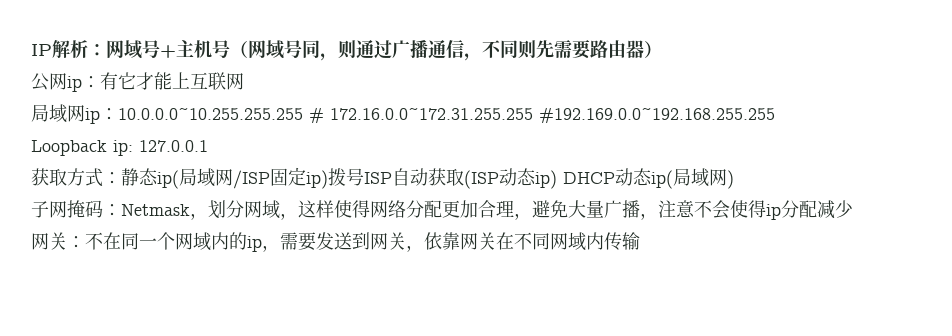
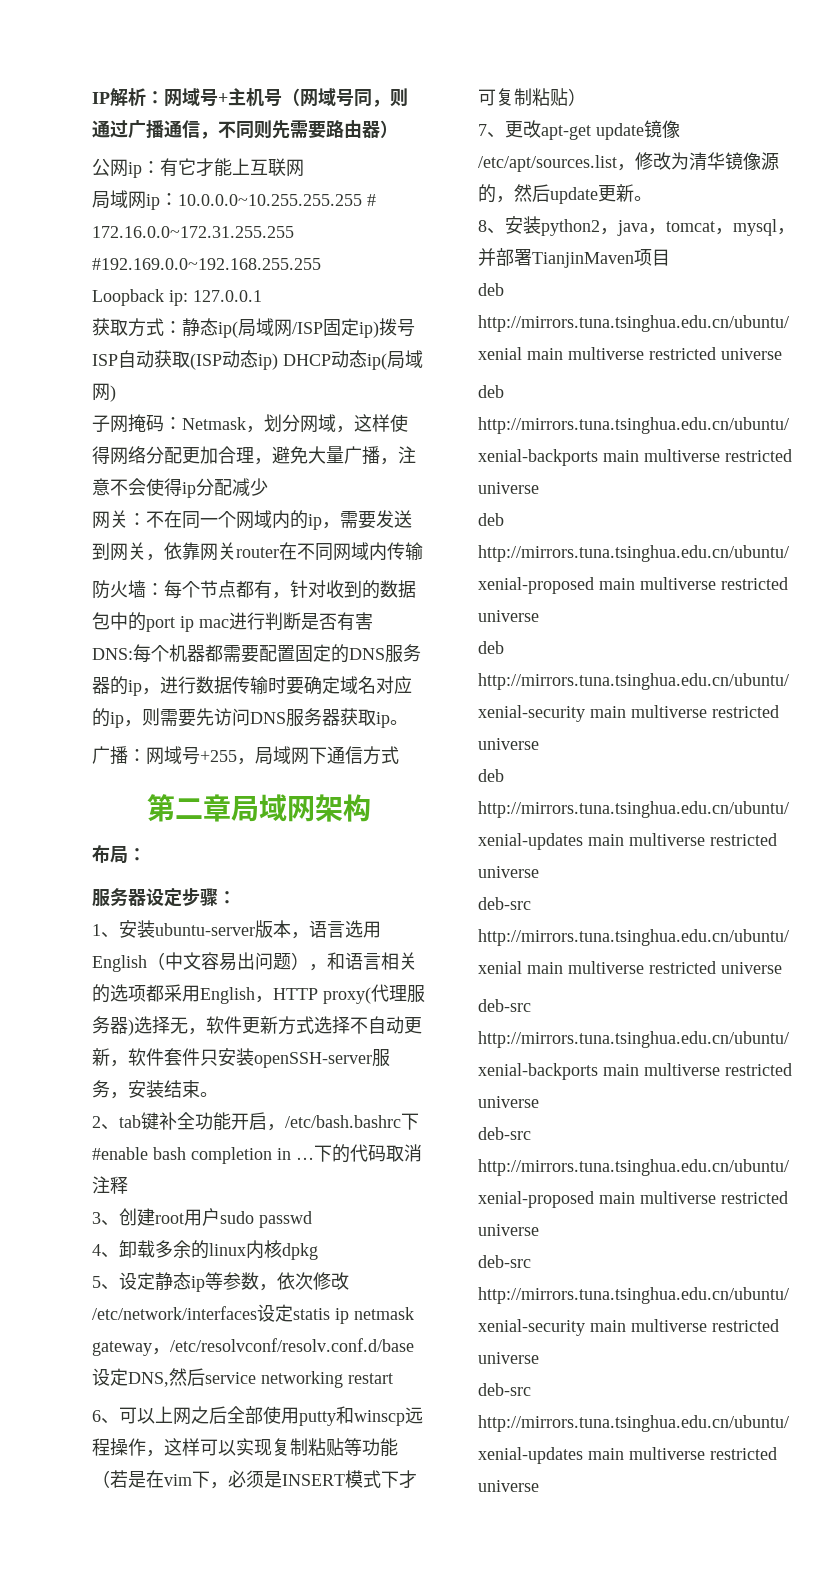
(496, 241) none -> [236,547,279,558] router
(640, 241) none -> [92,580,416,599] [92,612,373,632] [92,644,421,663] [92,676,412,696] [92,708,408,728] [92,746,399,765] [146,794,371,822] [92,845,146,863] [92,888,236,907] [92,920,381,939] [92,952,417,972] [92,984,425,1004] [92,1016,422,1036] [92,1048,390,1068] [92,1080,218,1099] [92,1112,419,1131] [92,1144,422,1164] [92,1176,128,1194] [92,1208,312,1228] [92,1240,318,1260] [92,1272,349,1292] [92,1304,414,1324] [92,1338,414,1356] [92,1368,393,1388] [92,1406,423,1426] [92,1438,398,1457] [92,1470,417,1489] [478,88,586,106] [478,120,680,140] [478,152,779,172] [478,184,652,204] [478,216,795,236] [478,248,670,268] [478,283,504,296] [478,315,789,332] [478,347,782,360] [478,385,504,398] [478,417,789,434] [478,449,792,466] [478,482,539,494] [478,513,504,526] [478,545,789,562] [478,577,788,594] [478,610,539,622] [478,641,504,654] [478,673,789,690] [478,705,779,722] [478,738,539,750] [478,769,504,782] [478,801,789,818] [478,833,777,850] [478,866,539,878] [478,897,531,910] [478,929,789,946] [478,961,782,974] [478,999,531,1012] [478,1031,789,1048] [478,1063,792,1080] [478,1096,539,1108] [478,1127,531,1140] [478,1159,789,1176] [478,1191,788,1208] [478,1224,539,1236] [478,1255,531,1268] [478,1287,789,1304] [478,1319,779,1336] [478,1352,539,1364] [478,1383,531,1396] [478,1415,789,1432] [478,1447,777,1464] [478,1480,539,1492] // 防火墙：每个节点都有，针对收到的数据包中的port ip mac进行判断是否有害 // DNS:每个机器都需要配置固定的DNS服务器的ip，进行数据传输时要确定域名对应的ip，则需要先访问DNS服务器获取ip。 // 广播：网域号+255，局域网下通信方式 // 第二章局域网架构 // 布局： // 服务器设定步骤： // 1、安装ubuntu-server版本，语言选用English（中文容易出问题），和语言相关的选项都采用English，HTTP proxy(代理服务器)选择无，软件更新方式选择不自动更新，软件套件只安装openSSH-server服务，安装结束。 // 2、tab键补全功能开启，/etc/bash.bashrc下#enable bash completion in …下的代码取消注释 // 3、创建root用户sudo passwd // 4、卸载多余的linux内核dpkg // 5、设定静态ip等参数，依次修改/etc/network/interfaces设定statis ip netmask gateway，/etc/resolvconf/resolv.conf.d/base设定DNS,然后service networking restart // 6、可以上网之后全部使用putty和winscp远程操作，这样可以实现复制粘贴等功能（若是在vim下，必须是INSERT模式下才可复制粘贴） // 7、更改apt-get update镜像/etc/apt/sources.list，修改为清华镜像源的，然后update更新。 // 8、安装python2，java，tomcat，mysql，并部署TianjinMaven项目 // deb http://mirrors.tuna.tsinghua.edu.cn/ubuntu/ xenial main multiverse restricted universe // deb http://mirrors.tuna.tsinghua.edu.cn/ubuntu/ xenial-backports main multiverse restricted universe // deb http://mirrors.tuna.tsinghua.edu.cn/ubuntu/ xenial-proposed main multiverse restricted universe // deb http://mirrors.tuna.tsinghua.edu.cn/ubuntu/ xenial-security main multiverse restricted universe // deb http://mirrors.tuna.tsinghua.edu.cn/ubuntu/ xenial-updates main multiverse restricted universe // deb-src http://mirrors.tuna.tsinghua.edu.cn/ubuntu/ xenial main multiverse restricted universe // deb-src http://mirrors.tuna.tsinghua.edu.cn/ubuntu/ xenial-backports main multiverse restricted universe // deb-src http://mirrors.tuna.tsinghua.edu.cn/ubuntu/ xenial-proposed main multiverse restricted universe // deb-src http://mirrors.tuna.tsinghua.edu.cn/ubuntu/ xenial-security main multiverse restricted universe // deb-src http://mirrors.tuna.tsinghua.edu.cn/ubuntu/ xenial-updates main multiverse restricted universe

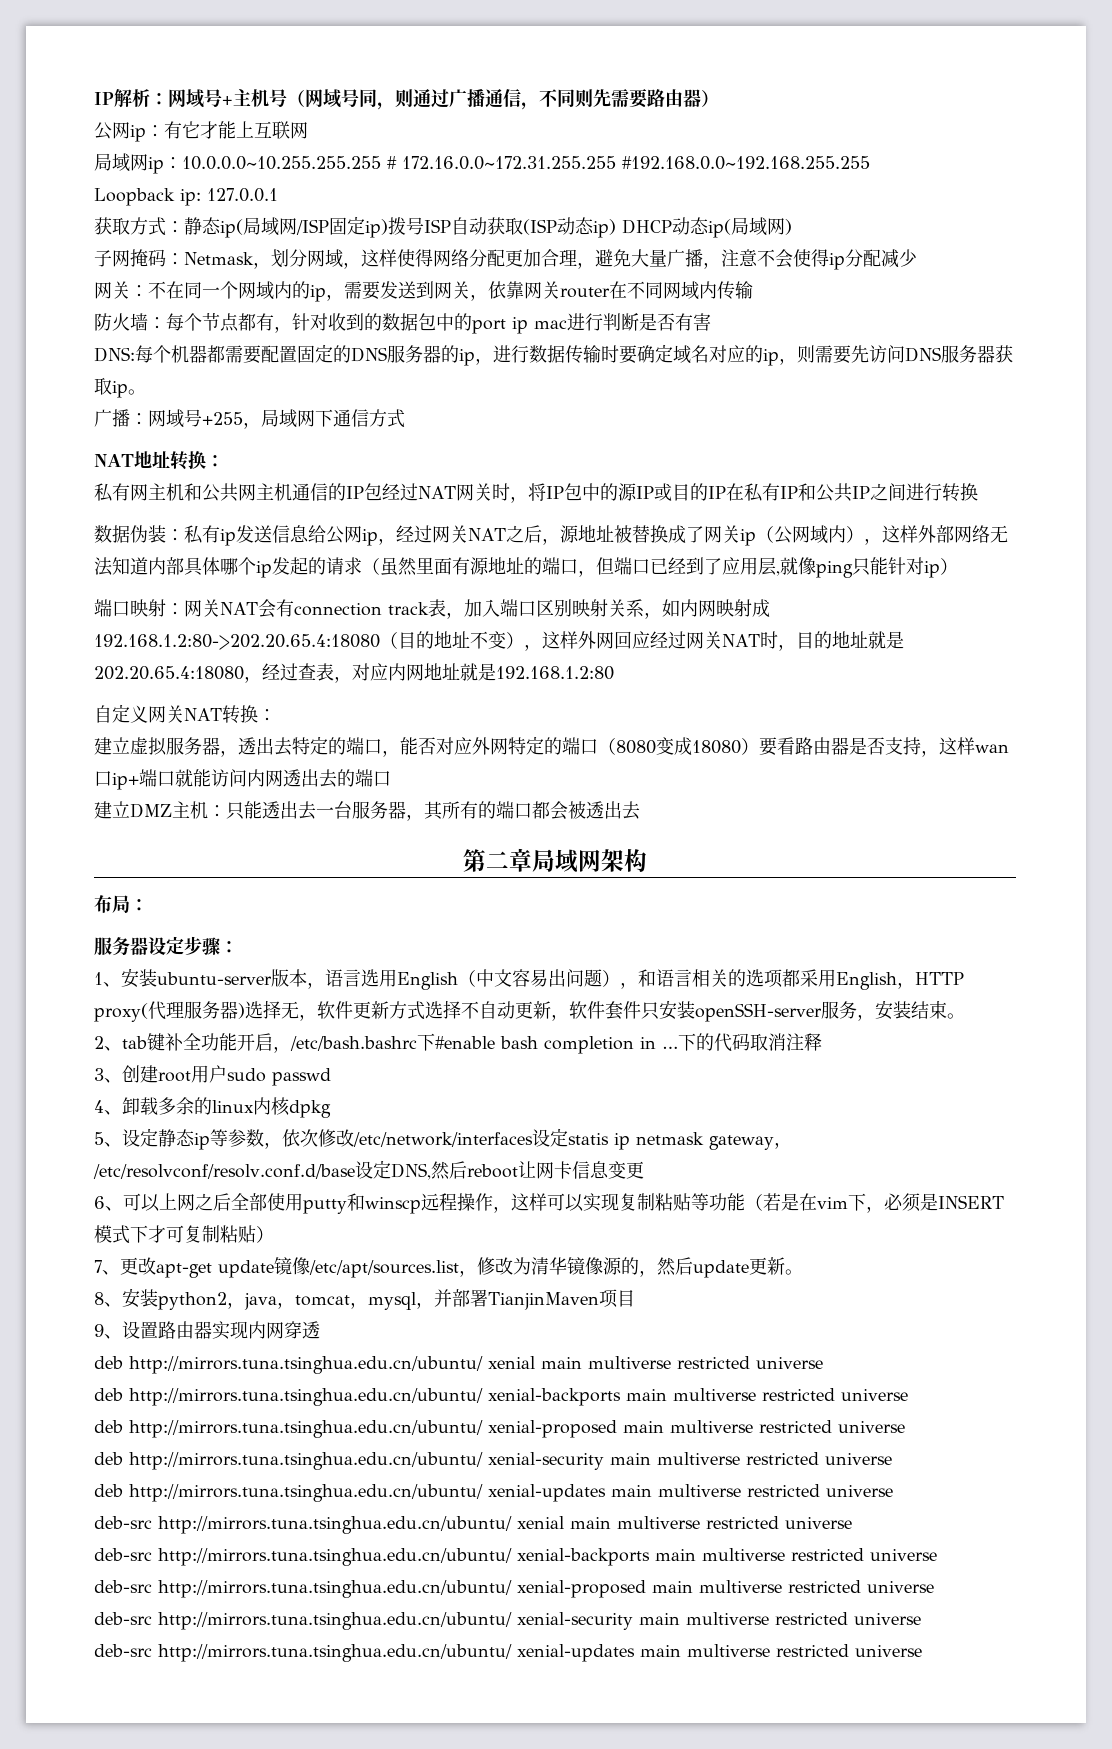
[92,258,321,270] #192.169.0.0~192.168.255.255 -> [622,156,870,170] #192.168.0.0~192.168.255.255
(399, 755) none -> [94,450,224,470] [94,483,978,503] [94,525,1008,546] [94,557,958,578] [94,599,770,619] [94,631,904,651] [94,663,614,683] [94,704,276,724] [94,736,1009,757] [94,769,391,790] [94,801,640,821] // NAT地址转换： // 私有网主机和公共网主机通信的IP包经过NAT网关时，将IP包中的源IP或目的IP在私有IP和公共IP之间进行转换 // 数据伪装：私有ip发送信息给公网ip，经过网关NAT之后，源地址被替换成了网关ip（公网域内），这样外部网络无法知道内部具体哪个ip发起的请求（虽然里面有源地址的端口，但端口已经到了应用层,就像ping只能针对ip） // 端口映射：网关NAT会有connection track表，加入端口区别映射关系，如内网映射成192.168.1.2:80->202.20.65.4:18080（目的地址不变），这样外网回应经过网关NAT时，目的地址就是202.20.65.4:18080，经过查表，对应内网地址就是192.168.1.2:80 // 自定义网关NAT转换： // 建立虚拟服务器，透出去特定的端口，能否对应外网特定的端口（8080变成18080）要看路由器是否支持，这样wan口ip+端口就能访问内网透出去的端口 // 建立DMZ主机：只能透出去一台服务器，其所有的端口都会被透出去
[205,1371,393,1388] service networking restart -> [466,1161,644,1179] reboot让网卡信息变更
(670, 257) none -> [94,1321,320,1340] // 9、设置路由器实现内网穿透

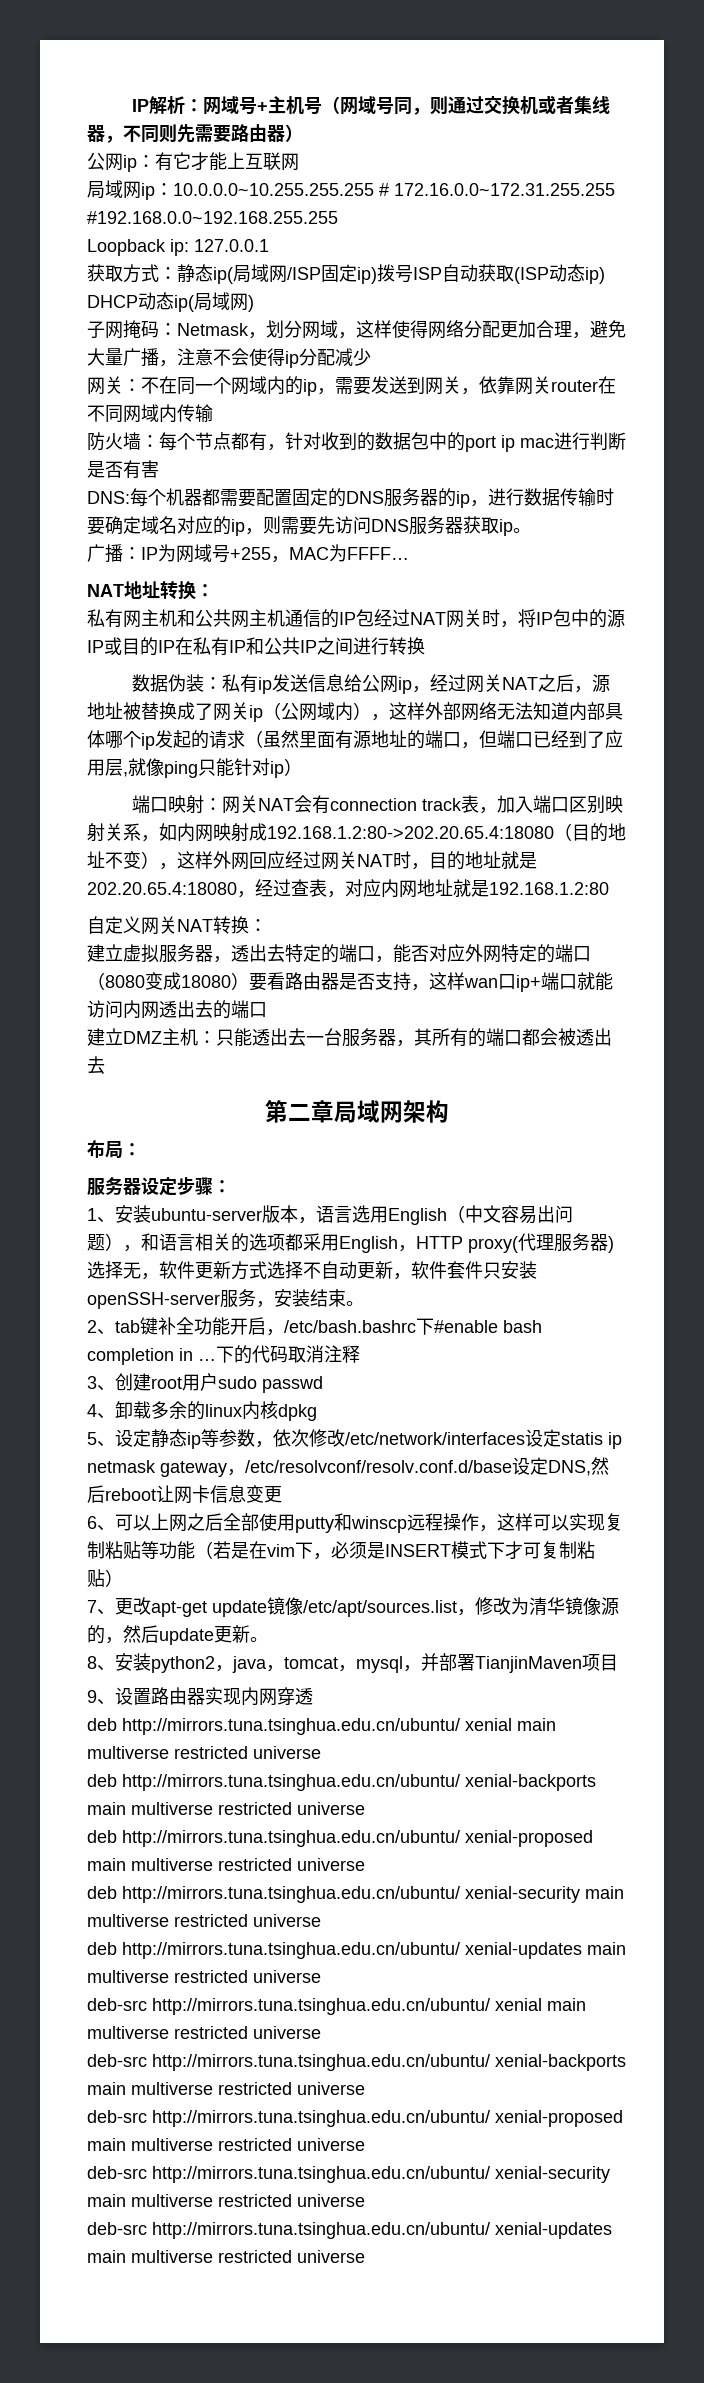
[449,89,521,108] 广播通信 -> [483,95,610,115] [87,125,105,142] 交换机或者集线器
(148, 419) none -> [141,544,176,562] IP为
[261,409,405,428] 局域网下通信方式 -> [289,544,409,562] MAC为FFFF…

